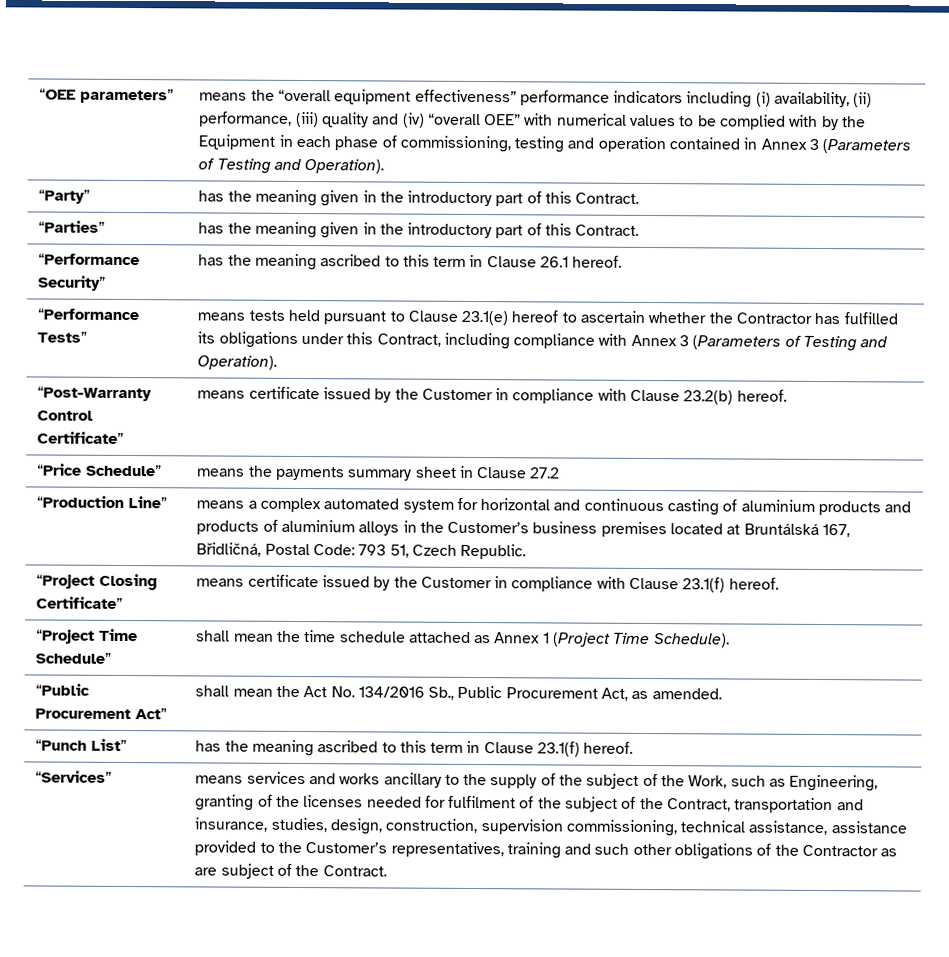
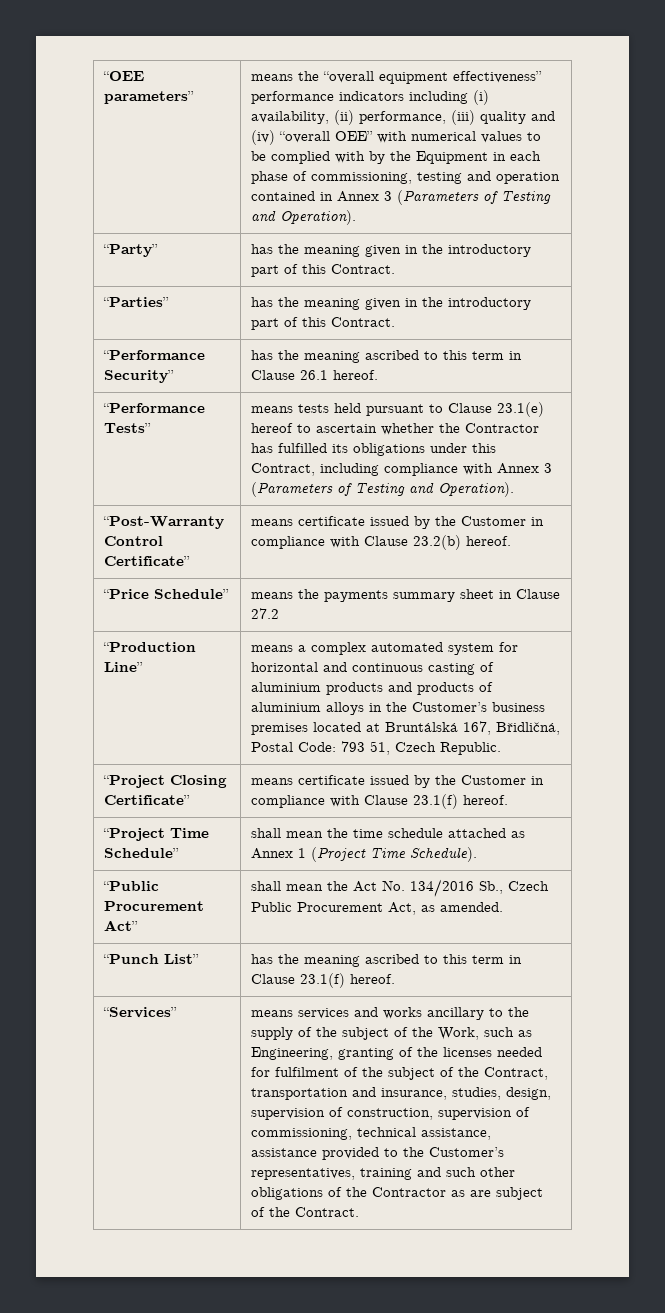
(455, 693) none -> [508,881,550,891] Czech
(383, 826) none -> [251,1107,344,1120] supervision of
(564, 827) none -> [516,1107,531,1117] of

